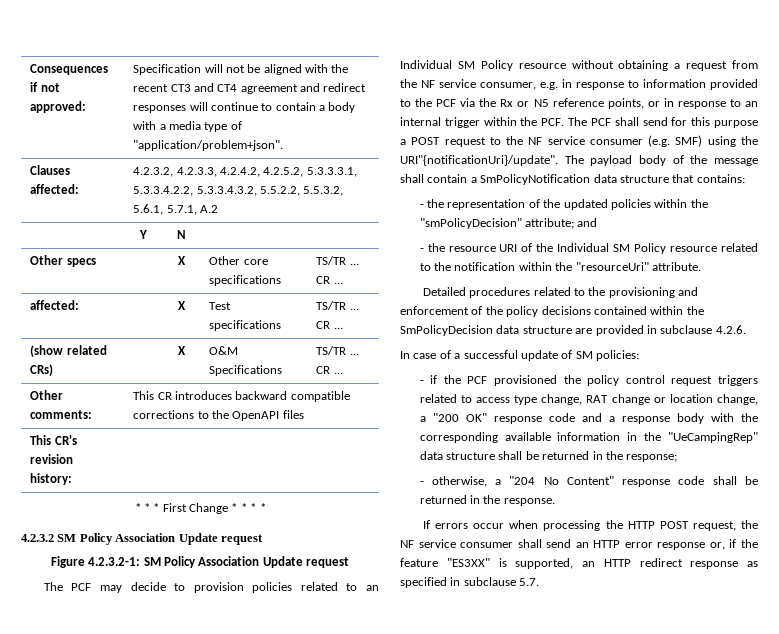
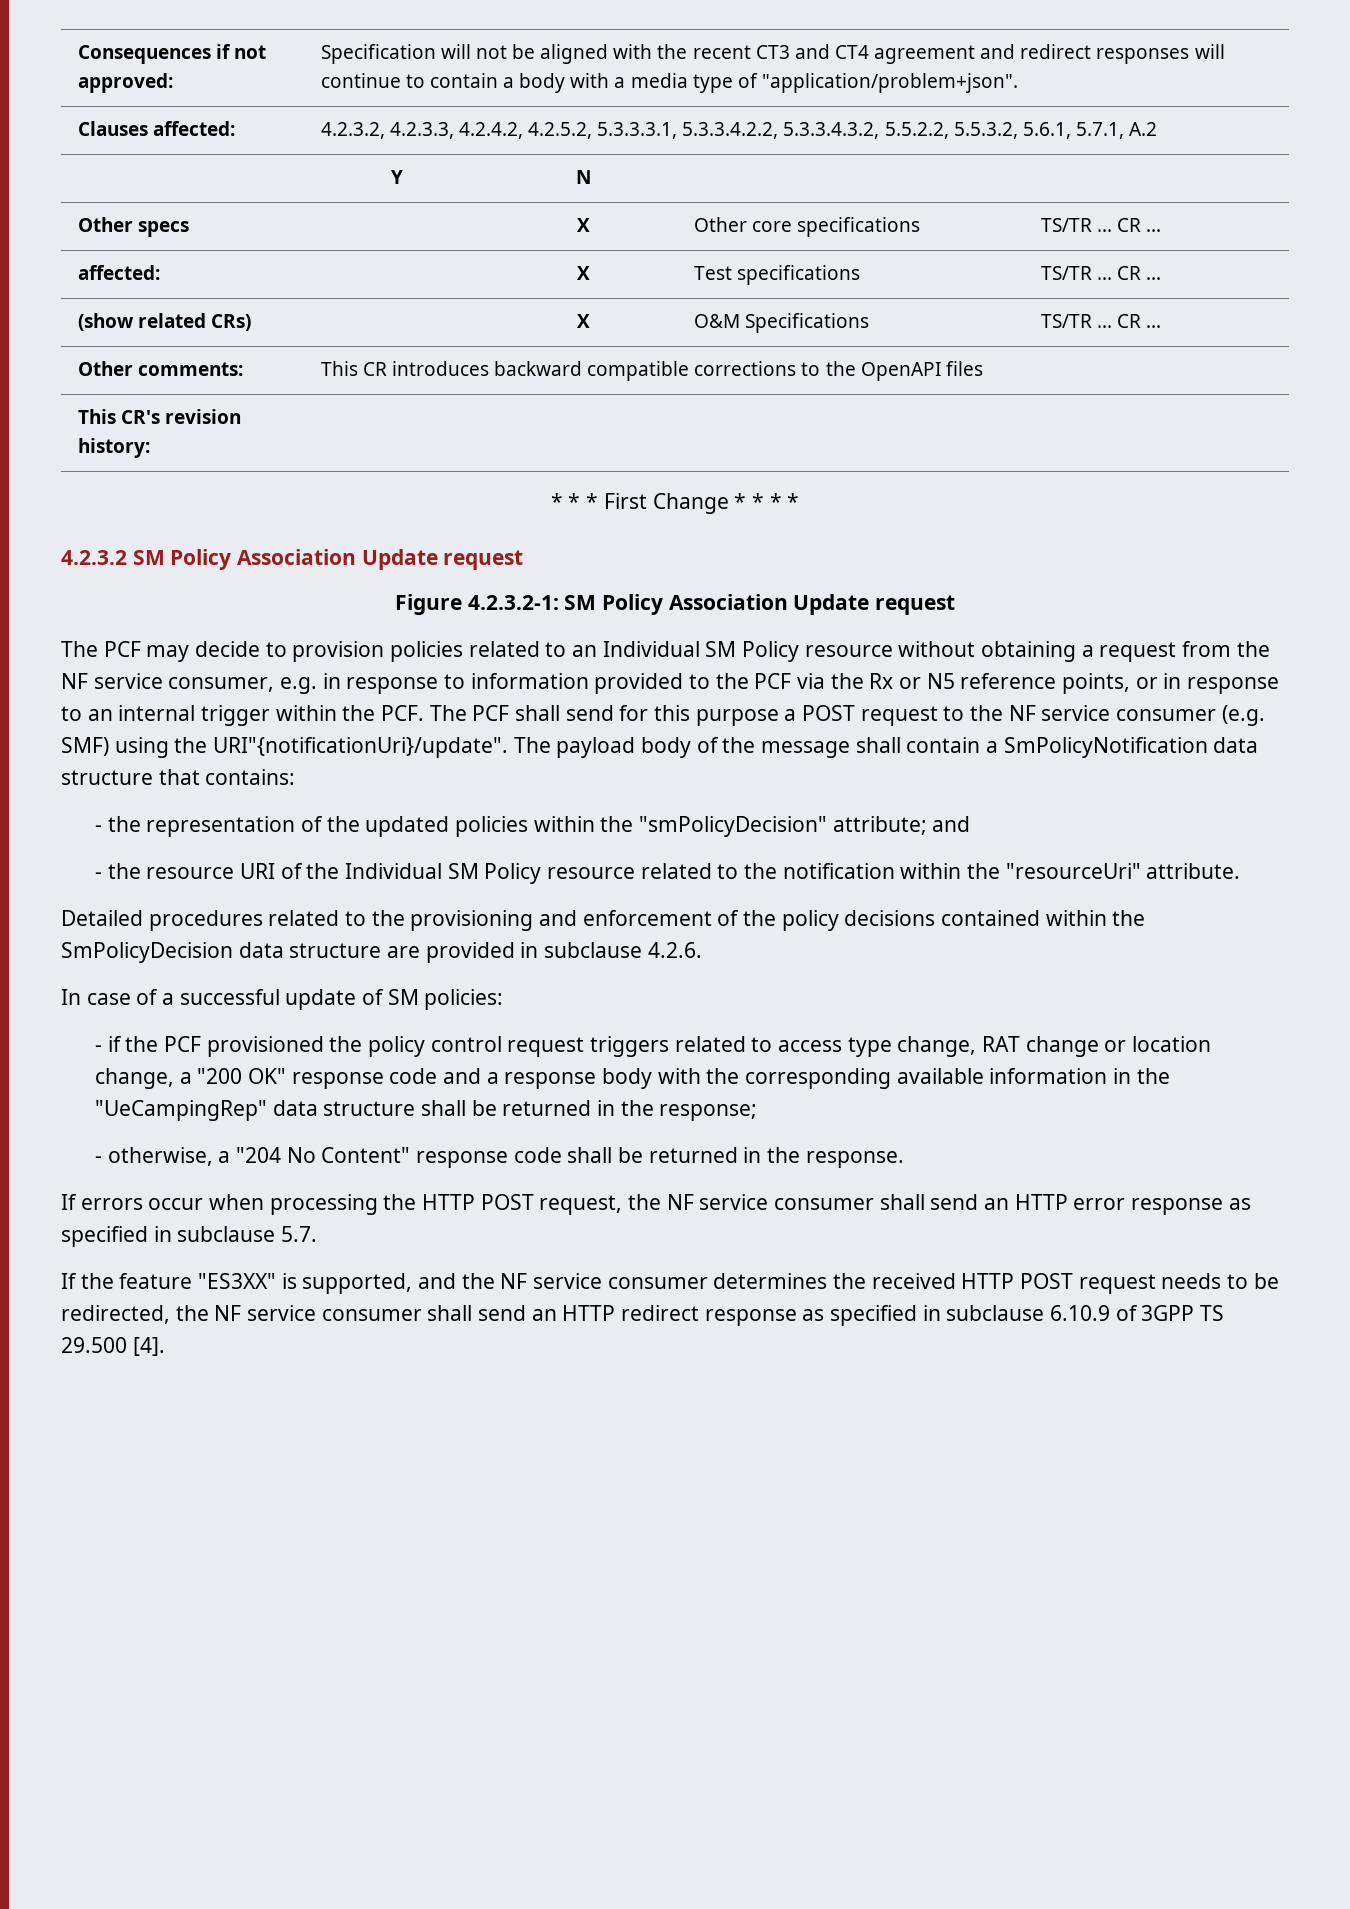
[709,539,737,550] or, if -> [1228,1198,1251,1210] [61,1226,318,1247] [61,1273,77,1289] as specified in subclause 5.7. // If
(574, 563) none -> [418,1273,1279,1294] [61,1305,527,1324] and the NF service consumer determines the received HTTP POST request needs to be redirected, the NF service consumer shall send
[519,578,540,586] 5.7. -> [1050,1305,1225,1321] [61,1337,165,1356] 6.10.9 of 3GPP TS 29.500 [4].

